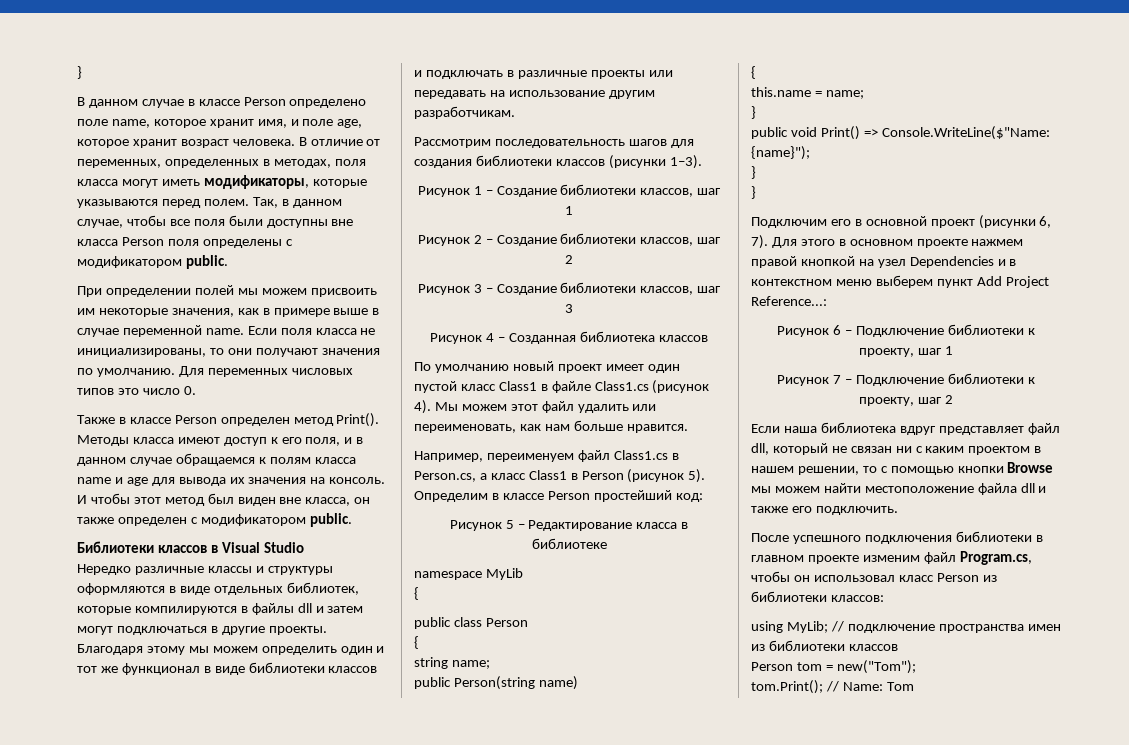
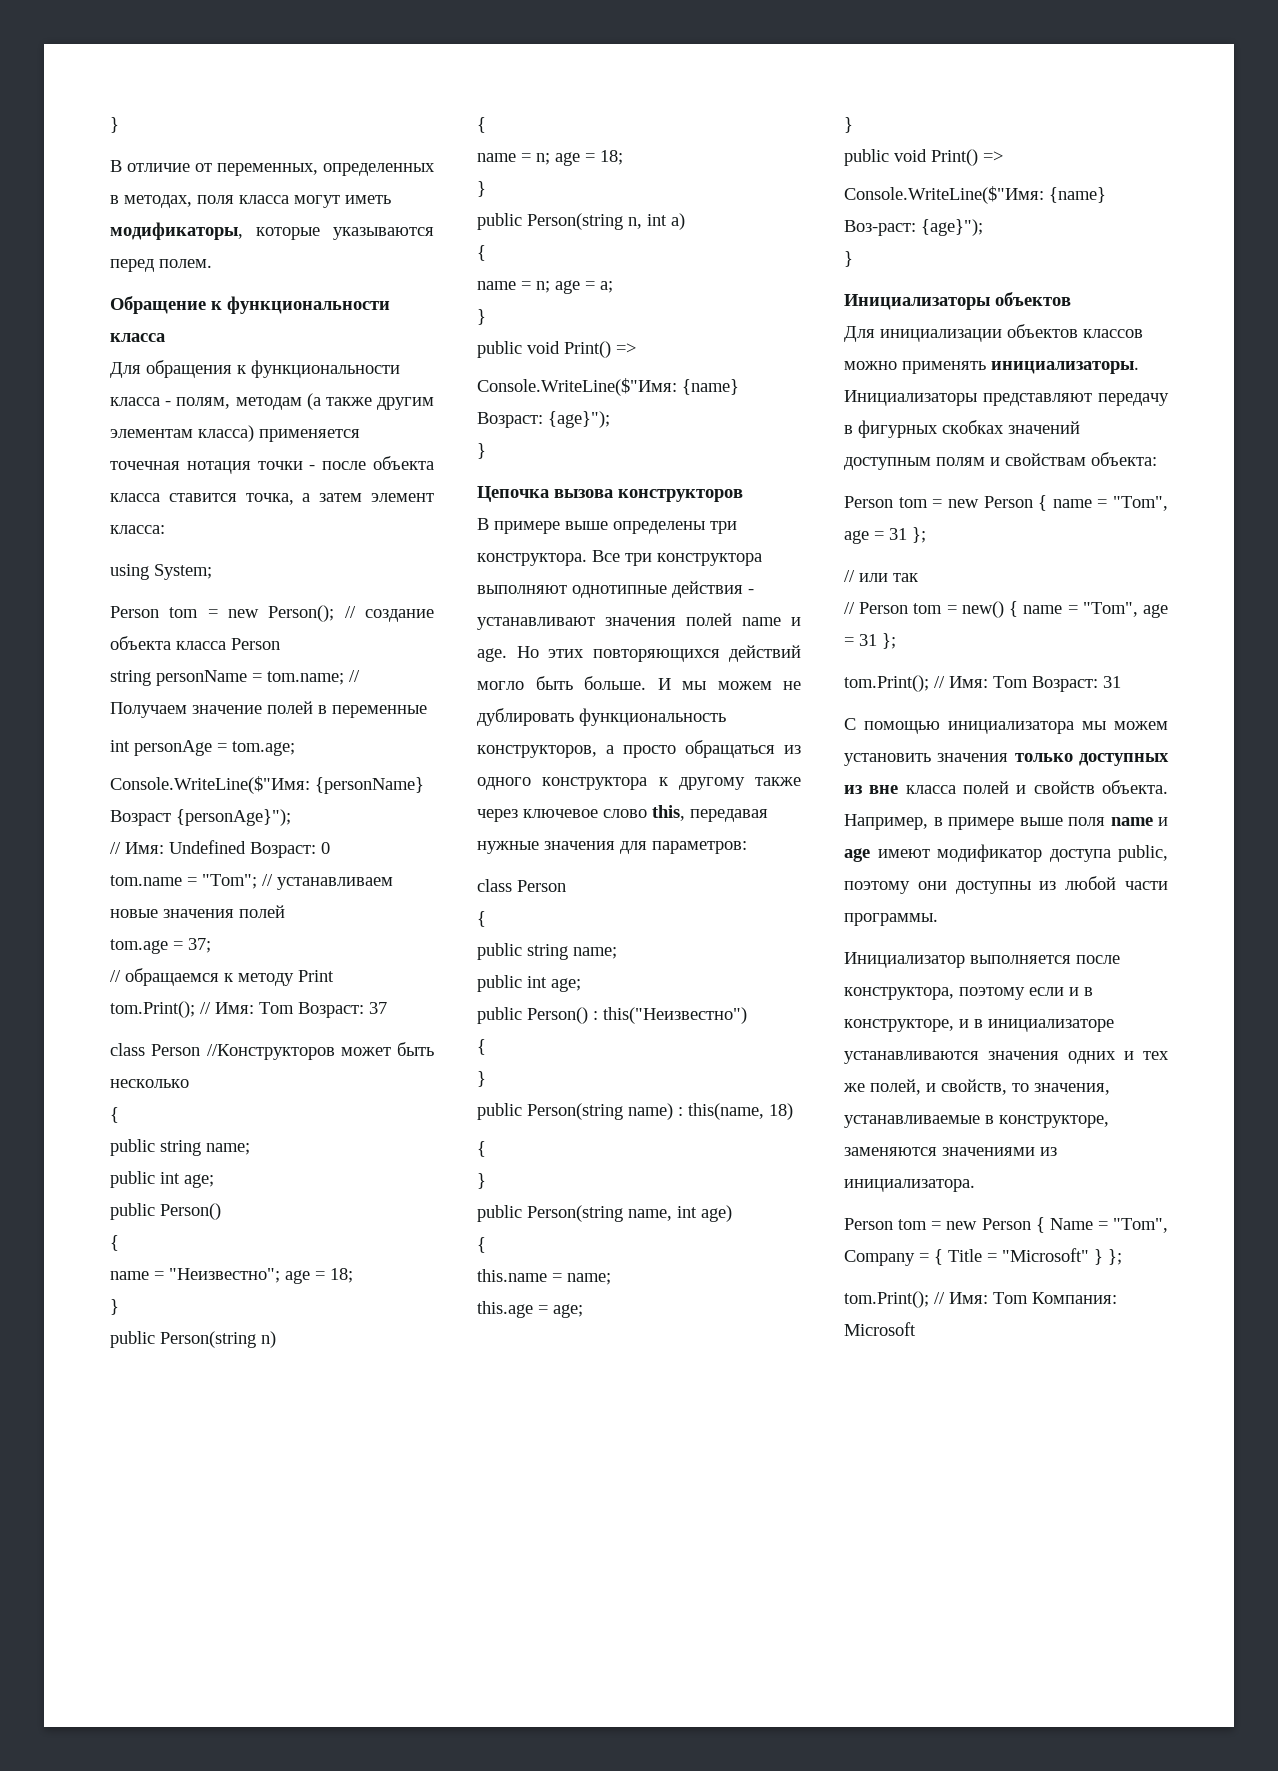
[88,97,367,108] [77,119,363,128] [77,137,307,148] данном случае в классе Person определено поле name, которое хранит имя, и поле age, которое хранит возраст человека. В -> (122, 166) none
[252,197,342,208] [77,215,354,228] [77,237,293,248] [77,255,228,269] [77,285,377,297] [77,308,380,317] [77,325,376,337] [77,348,380,357] [77,366,353,377] [77,386,196,395] [77,413,380,427] [77,435,364,446] [77,453,356,466] [77,477,386,486] [77,493,371,506] [77,513,352,527] [77,541,304,553] [77,564,333,575] [77,582,359,595] [77,603,364,615] [77,626,327,635] [77,644,385,655] [77,662,378,675] [414,70,673,79] [414,90,655,99] [414,106,515,119] [414,137,694,148] [414,155,702,169] [417,184,722,197] [565,206,573,215] [417,233,722,246] [565,255,573,264] [417,282,722,295] [565,304,573,313] [430,331,708,344] [414,361,680,373] [414,380,710,394] [414,400,657,414] [414,420,688,433] [414,450,679,462] [414,469,706,483] [414,490,703,502] [449,520,689,531] [531,538,607,549] [414,568,523,580] [414,587,419,600] [414,617,451,629] Так, в данном случае, чтобы все поля были доступны вне класса Person поля определены с модификатором public. // При определении полей мы можем присвоить им некоторые значения, как в примере выше в случае переменной name. Если поля класса не инициализированы, то они получают значения по умолчанию. Для переменных числовых типов это число 0. // Также в классе Person определен метод Print(). Методы класса имеют доступ к его поля, и в данном случае обращаемся к полям класса name и age для вывода их значения на консоль. И чтобы этот метод был виден вне класса, он также определен с модификатором public. // Библиотеки классов в Visual Studio // Нередко различные классы и структуры оформляются в виде отдельных библиотек, которые компилируются в файлы dll и затем могут подключаться в другие проекты. Благодаря этому мы можем определить один и тот же функционал в виде библиотеки классов и подключать в различные проекты или передавать на использование другим разработчикам. // Рассмотрим последовательность шагов для создания библиотеки классов (рисунки 1–3). // Рисунок 1 – Создание библиотеки классов, шаг 1 // Рисунок 2 – Создание библиотеки классов, шаг 2 // Рисунок 3 – Создание библиотеки классов, шаг 3 // Рисунок 4 – Созданная библиотека классов // По умолчанию новый проект имеет один пустой класс Class1 в файле Class1.cs (рисунок 4). Мы можем этот файл удалить или переименовать, как нам больше нравится. // Например, переименуем файл Class1.cs в Person.cs, а класс Class1 в Person (рисунок 5). Определим в классе Person простейший код: // Рисунок 5 – Редактирование класса в библиотеке // namespace MyLib // { // public -> [110,296,390,314] [110,333,165,342] [110,360,400,378] [110,393,434,410] [110,425,360,442] [110,456,435,474] [110,493,434,505] [110,525,165,534] [110,564,212,580] [110,605,434,622] [110,636,280,650] [110,670,360,686] [110,701,427,718] [110,740,295,756] [110,776,424,794] [110,809,291,826] [110,840,330,858] [110,874,393,890] [110,905,285,918] [110,938,211,954] [110,968,334,986] [110,1001,387,1018] [110,1042,434,1060] [110,1079,189,1088] [110,1107,119,1123] [110,1139,250,1156] [110,1171,214,1188] [110,1203,221,1220] [110,1235,119,1251] [110,1268,353,1284] [110,1299,119,1315] [110,1331,276,1348] [477,117,486,133] [477,150,623,166] [477,181,486,197] [477,213,685,230] [477,245,486,261] [477,280,613,294] [477,309,486,325] [477,341,636,358] [477,378,739,396] [477,411,610,428] [477,443,486,459] [477,486,743,502] [477,518,737,534] [477,550,762,566] [477,581,754,598] [477,613,801,630] [477,645,801,662] [477,676,801,690] [477,708,726,726] [477,740,801,758] [477,777,801,790] [477,805,768,822] [477,841,747,854] // Обращение к функциональности класса // Для обращения к функциональности класса - полям, методам (а также другим элементам класса) применяется точечная нотация точки - после объекта класса ставится точка, а затем элемент класса: // using System; // Person tom = new Person(); // создание объекта класса Person // string personName = tom.name; // Получаем значение полей в переменные // int personAge = tom.age; // Console.WriteLine($"Имя: {personName} Возраст {personAge}"); // // Имя: Undefined Возраст: 0 // tom.name = "Tom"; // устанавливаем новые значения полей // tom.age = 37; // // обращаемся к методу Print // tom.Print(); // Имя: Tom Возраст: 37 // class Person //Конструкторов может быть несколько // { // public string name; // public int age; // public Person() // { // name = "Неизвестно"; age = 18; // } // public Person(string n) // { // name = n; age = 18; // } // public Person(string n, int a) // { // name = n; age = a; // } // public void Print() => // Console.WriteLine($"Имя: {name} Возраст: {age}"); // } // Цепочка вызова конструкторов // В примере выше определены три конструктора. Все три конструктора выполняют однотипные действия - устанавливают значения полей name и age. Но этих повторяющихся действий могло быть больше. И мы можем не дублировать функциональность конструкторов, а просто обращаться из одного конструктора к другому также через ключевое слово this, передавая нужные значения для параметров: //
[414,657,490,669] [414,676,578,690] string name; // public Person(string name) -> [477,943,617,960] [477,975,581,992] [477,1007,747,1024] [477,1039,486,1055] [477,1071,486,1087] [477,1103,793,1120] [477,1141,486,1157] [477,1173,486,1189] [477,1205,732,1222] public string name; // public int age; // public Person() : this("Неизвестно") // { // } // public Person(string name) : this(name, 18) // { // } // public Person(string name, int age)
[751,106,756,119] [751,126,1050,140] [751,146,810,160] [751,166,756,179] [751,186,756,199] [751,215,1052,229] [751,235,1024,249] [751,256,1017,268] [751,275,1049,288] [751,296,827,306] [777,324,1035,337] [859,346,953,357] [777,373,1035,386] [859,395,953,406] [751,422,1060,435] [751,443,1042,455] [751,462,1054,475] [751,483,1047,495] [751,506,898,515] [751,531,1043,544] [751,551,1032,565] [751,571,997,582] [751,591,884,602] [751,621,1061,633] [751,640,898,651] [751,660,916,674] [751,680,914,694] // } // public void Print() => Console.WriteLine($"Name: {name}"); // } // } // Подключим его в основной проект (рисунки 6, 7). Для этого в основном проекте нажмем правой кнопкой на узел Dependencies и в контекстном меню выберем пункт Add Project Reference...: // Рисунок 6 – Подключение библиотеки к проекту, шаг 1 // Рисунок 7 – Подключение библиотеки к проекту, шаг 2 // Если наша библиотека вдруг представляет файл dll, который не связан ни с каким проектом в нашем решении, то с помощью кнопки Browse мы можем найти местоположение файла dll и также его подключить. // После успешного подключения библиотеки в главном проекте изменим файл Program.cs, чтобы он использовал класс Person из библиотеки классов: // using MyLib; // подключение пространства имен из библиотеки классов // Person tom = new("Tom"); // tom.Print(); // Name: Tom -> [477,1301,583,1318] [844,117,853,133] [844,149,1003,166] [844,186,1106,204] [844,219,983,236] [844,251,853,267] [844,292,1071,310] [844,324,1143,342] [844,361,1139,374] [844,390,1169,406] [844,420,1080,438] [844,452,1157,470] [844,495,1168,511] [844,527,926,544] [844,570,918,582] [844,601,1168,618] [844,633,896,649] [844,675,1121,692] [844,718,1168,734] [844,753,1169,766] [844,780,1168,794] [844,814,1168,830] [844,844,1168,862] [844,876,1168,894] [844,913,938,926] [844,952,1120,968] [844,987,1093,1000] [844,1019,1114,1032] [844,1051,1169,1064] [843,1079,1110,1095] [844,1115,1109,1128] [844,1147,1057,1156] [844,1179,975,1192] [844,1217,1168,1233] [844,1248,1122,1266] [844,1291,1117,1308] [844,1322,916,1336] // this.age = age; // } // public void Print() => // Console.WriteLine($"Имя: {name} Воз-раст: {age}"); // } // Инициализаторы объектов // Для инициализации объектов классов можно применять инициализаторы. Инициализаторы представляют передачу в фигурных скобках значений доступным полям и свойствам объекта: // Person tom = new Person { name = "Tom", age = 31 }; // // или так // // Person tom = new() { name = "Tom", age = 31 }; // tom.Print(); // Имя: Tom Возраст: 31 // С помощью инициализатора мы можем установить значения только доступных из вне класса полей и свойств объекта. Например, в примере выше поля name и age имеют модификатор доступа public, поэтому они доступны из любой части программы. // Инициализатор выполняется после конструктора, поэтому если и в конструкторе, и в инициализаторе устанавливаются значения одних и тех же полей, и свойств, то значения, устанавливаемые в конструкторе, заменяются значениями из инициализатора. // Person tom = new Person { Name = "Tom", Company = { Title = "Microsoft" } }; // tom.Print(); // Имя: Tom Компания: Microsoft

